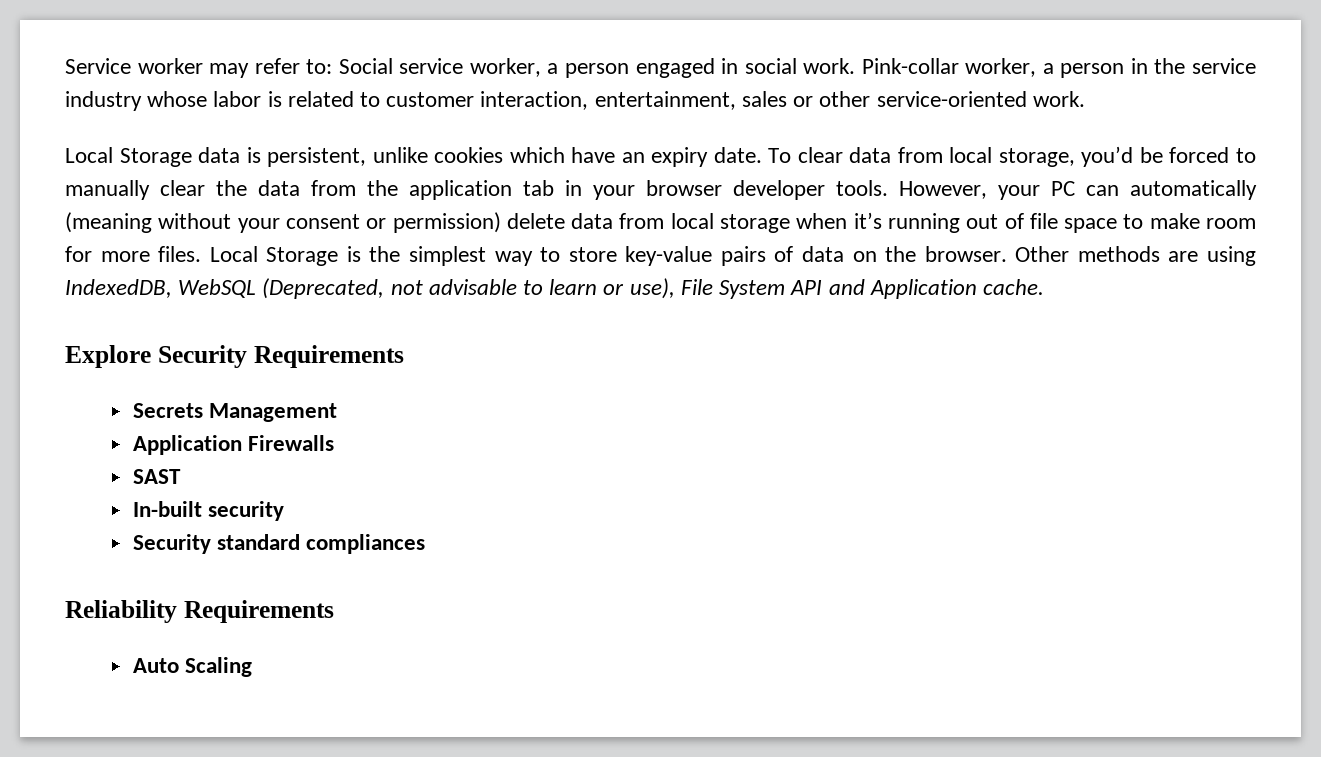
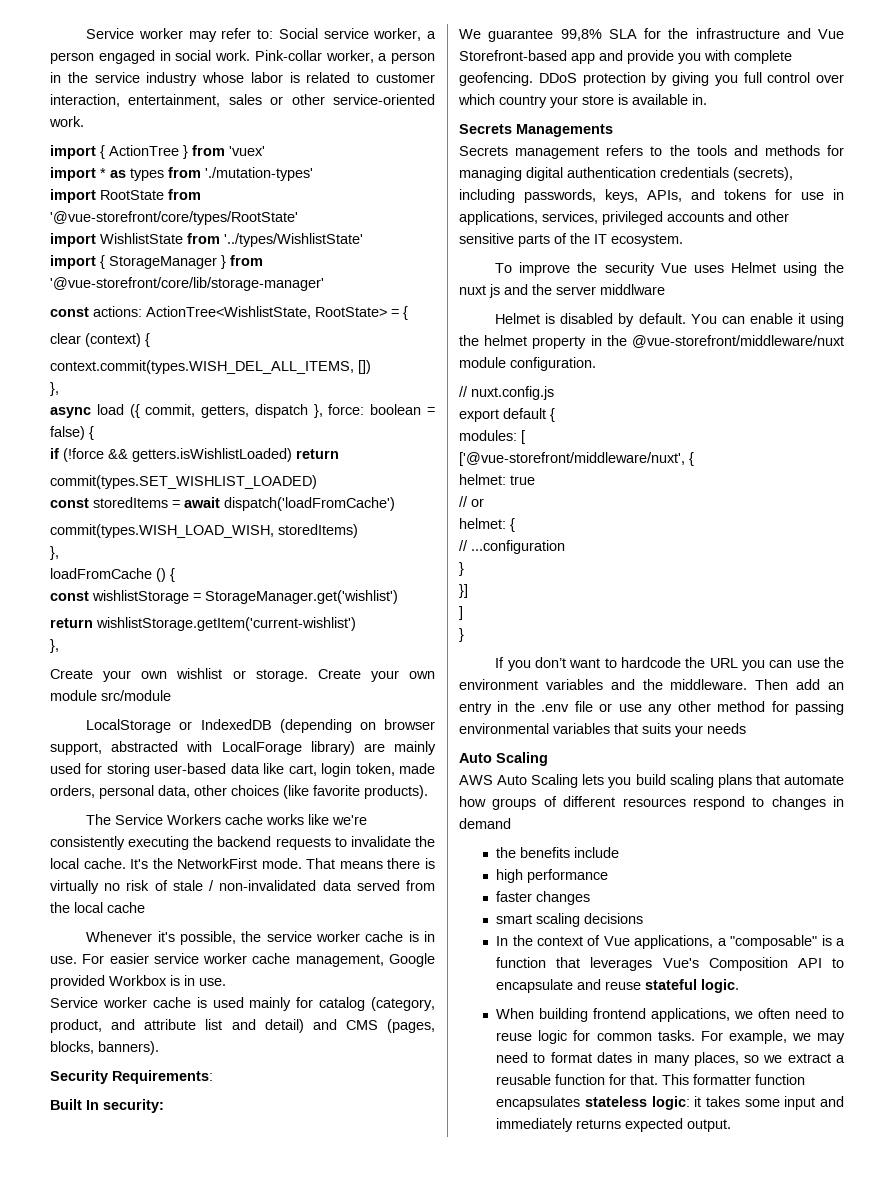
[65,146,1257,167] [65,180,1257,200] [65,212,1256,233] [65,246,1256,266] [65,278,1044,299] [65,345,404,368] [132,403,337,422] [132,435,334,455] [132,469,181,484] [132,501,284,521] [132,534,425,554] [65,600,334,623] [132,657,252,677] Local Storage data is persistent, unlike cookies which have an expiry date. To clear data from local storage, you’d be forced to manually clear the data from the application tab in your browser developer tools. However, your PC can automatically (meaning without your consent or permission) delete data from local storage when it’s running out of file space to make room for more files. Local Storage is the simplest way to store key-value pairs of data on the browser. Other methods are using IndexedDB, WebSQL (Deprecated, not advisable to learn or use), File System API and Application cache. // Explore Security Requirements // Secrets Management // Application Firewalls // SAST // In-built security // Security standard compliances // Reliability Requirements // Auto Scaling -> [50,145,265,159] [50,167,313,181] [50,189,201,203] [50,211,298,225] [50,233,363,247] [50,255,263,269] [50,277,324,291] [50,306,408,320] [50,333,150,347] [50,360,371,374] [50,382,59,396] [50,404,435,418] [50,426,94,440] [50,448,339,462] [50,475,317,489] [50,497,395,511] [50,524,358,538] [50,546,59,560] [50,568,175,582] [50,590,398,604] [50,617,356,631] [50,639,59,653] [50,668,435,682] [50,690,171,701] [86,719,435,733] [50,741,437,755] [50,763,436,777] [50,785,428,799] [86,814,368,825] [50,836,436,850] [50,858,435,869] [50,880,436,894] [50,902,145,913] [86,931,435,945] [50,953,435,967] [50,975,226,989] [50,997,435,1011] [50,1019,435,1033] [50,1041,159,1055] [50,1070,213,1084] [50,1099,164,1113] [459,28,844,42] [459,50,792,64] [459,72,844,86] [458,94,707,108] [459,124,613,137] [459,145,844,159] [459,167,793,181] [459,189,844,203] [459,211,789,225] [459,233,683,247] [495,262,844,276] [459,284,665,298] [495,313,844,327] [459,335,844,349] [459,357,596,371] [459,386,554,400] [459,408,555,422] [459,430,525,444] [459,452,694,466] [459,474,535,485] [459,496,484,507] [459,518,515,532] [459,540,565,554] [459,562,464,576] [459,584,468,598] [459,606,463,620] [459,628,464,642] [495,657,844,671] [459,679,844,690] [459,701,844,715] [459,723,746,737] [459,752,548,766] [459,774,844,788] [459,796,844,810] [459,818,511,829] [496,847,620,858] [496,869,609,883] [496,891,591,905] [496,913,644,927] [496,935,845,949] [496,957,844,971] [496,979,740,993] [496,1008,844,1022] [496,1030,845,1044] [496,1052,845,1066] [496,1074,806,1085] [496,1096,844,1110] [496,1118,732,1132] import { ActionTree } from 'vuex' // import * as types from './mutation-types' // import RootState from '@vue-storefront/core/types/RootState' // import WishlistState from '../types/WishlistState' // import { StorageManager } from '@vue-storefront/core/lib/storage-manager' // const actions: ActionTree<WishlistState, RootState> = { // clear (context) { // context.commit(types.WISH_DEL_ALL_ITEMS, []) // }, // async load ({ commit, getters, dispatch }, force: boolean = false) { // if (!force && getters.isWishlistLoaded) return // commit(types.SET_WISHLIST_LOADED) // const storedItems = await dispatch('loadFromCache') // commit(types.WISH_LOAD_WISH, storedItems) // }, // loadFromCache () { // const wishlistStorage = StorageManager.get('wishlist') // return wishlistStorage.getItem('current-wishlist') // }, // Create your own wishlist or storage. Create your own module src/module // LocalStorage or IndexedDB (depending on browser support, abstracted with LocalForage library) are mainly used for storing user-based data like cart, login token, made orders, personal data, other choices (like favorite products). // The Service Workers cache works like we're consistently executing the backend requests to invalidate the local cache. It's the NetworkFirst mode. That means there is virtually no risk of stale / non-invalidated data served from the local cache // Whenever it's possible, the service worker cache is in use. For easier service worker cache management, Google provided Workbox is in use. // Service worker cache is used mainly for catalog (category, product, and attribute list and detail) and CMS (pages, blocks, banners). // Security Requirements: // Built In security: // We guarantee 99,8% SLA for the infrastructure and Vue Storefront-based app and provide you with complete geofencing. DDoS protection by giving you full control over which country your store is available in. // Secrets Managements // Secrets management refers to the tools and methods for managing digital authentication credentials (secrets), including passwords, keys, APIs, and tokens for use in applications, services, privileged accounts and other sensitive parts of the IT ecosystem. // To improve the security Vue uses Helmet using the nuxt js and the server middlware // Helmet is disabled by default. You can enable it using the helmet property in the @vue-storefront/middleware/nuxt module configuration. // // nuxt.config.js // export default { // modules: [ // ['@vue-storefront/middleware/nuxt', { // helmet: true // // or // helmet: { // // ...configuration // } // }] // ] // } // If you don’t want to hardcode the URL you can use the environment variables and the middleware. Then add an entry in the .env file or use any other method for passing environmental variables that suits your needs // Auto Scaling // AWS Auto Scaling lets you build scaling plans that automate how groups of different resources respond to changes in demand // the benefits include // high performance // faster changes // smart scaling decisions // In the context of Vue applications, a "composable" is a function that leverages Vue's Composition API to encapsulate and reuse stateful logic. // When building frontend applications, we often need to reuse logic for common tasks. For example, we may need to format dates in many places, so we extract a reusable function for that. This formatter function encapsulates stateless logic: it takes some input and immediately returns expected output.

